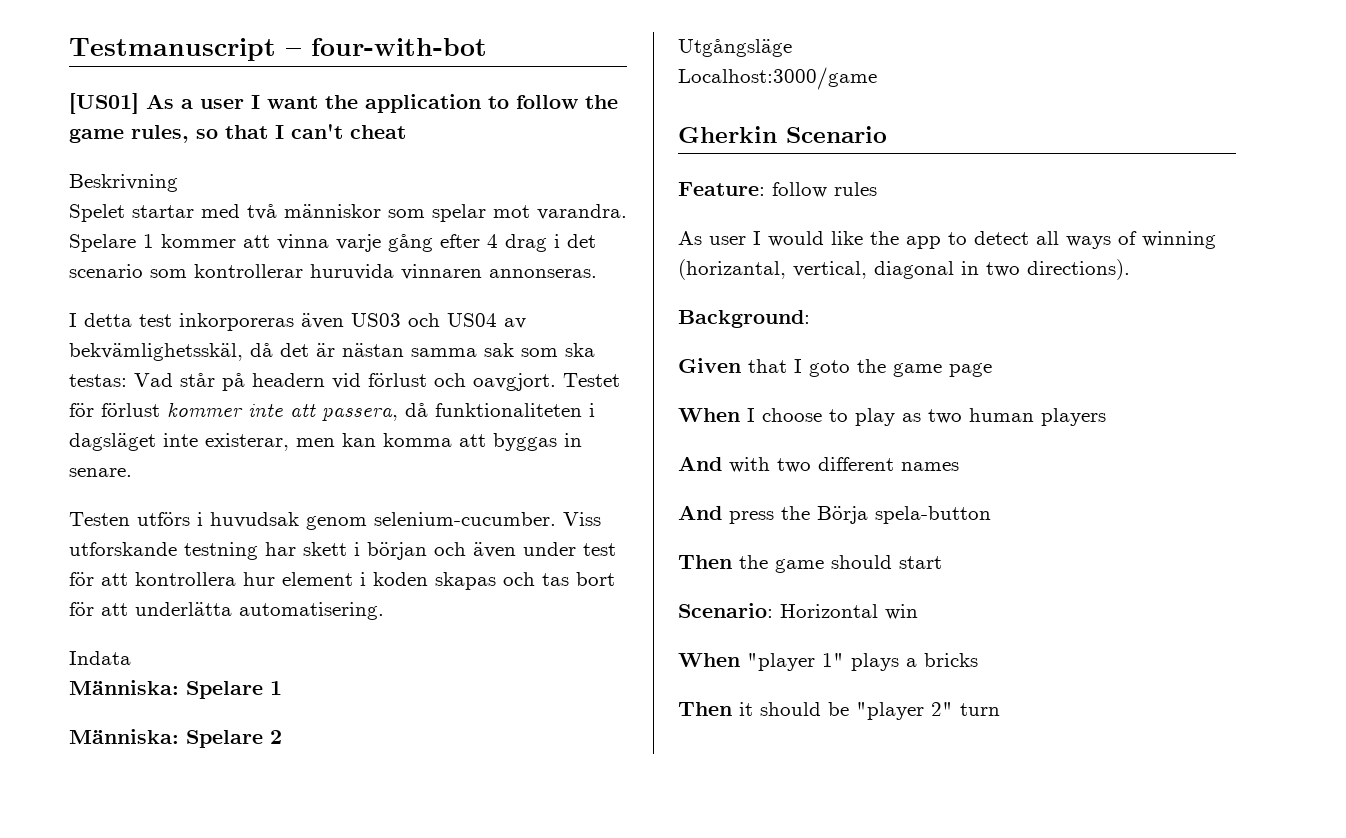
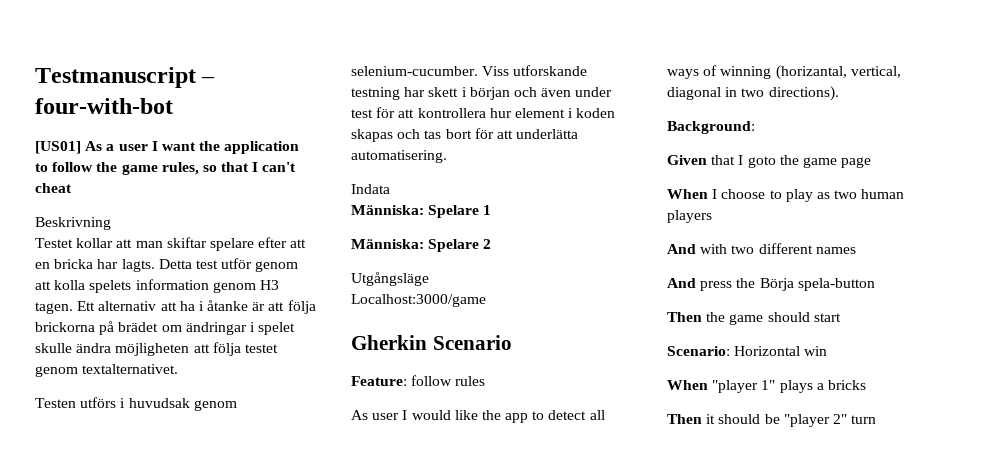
[69,204,627,222] [69,234,596,252] [69,264,597,280] [69,313,526,331] [69,343,595,361] [69,373,620,391] [69,402,595,421] [69,433,582,451] [69,468,132,477] Spelet startar med två människor som spelar mot varandra. Spelare 1 kommer att vinna varje gång efter 4 drag i det scenario som kontrollerar huruvida vinnaren annonseras. // I detta test inkorporeras även US03 och US04 av bekvämlighetsskäl, då det är nästan samma sak som ska testas: Vad står på headern vid förlust och oavgjort. Testet för förlust kommer inte att passera, då funktionaliteten i dagsläget inte existerar, men kan komma att byggas in senare. -> [35,237,307,251] [35,258,299,272] [35,279,279,293] [35,300,316,314] [35,321,296,335] [35,342,278,356] [35,364,179,377] Testet kollar att man skiftar spelare efter att en bricka har lagts. Detta test utför genom att kolla spelets information genom H3 tagen. Ett alternativ att ha i åtanke är att följa brickorna på brädet om ändringar i spelet skulle ändra möjligheten att följa testet genom textalternativet.

